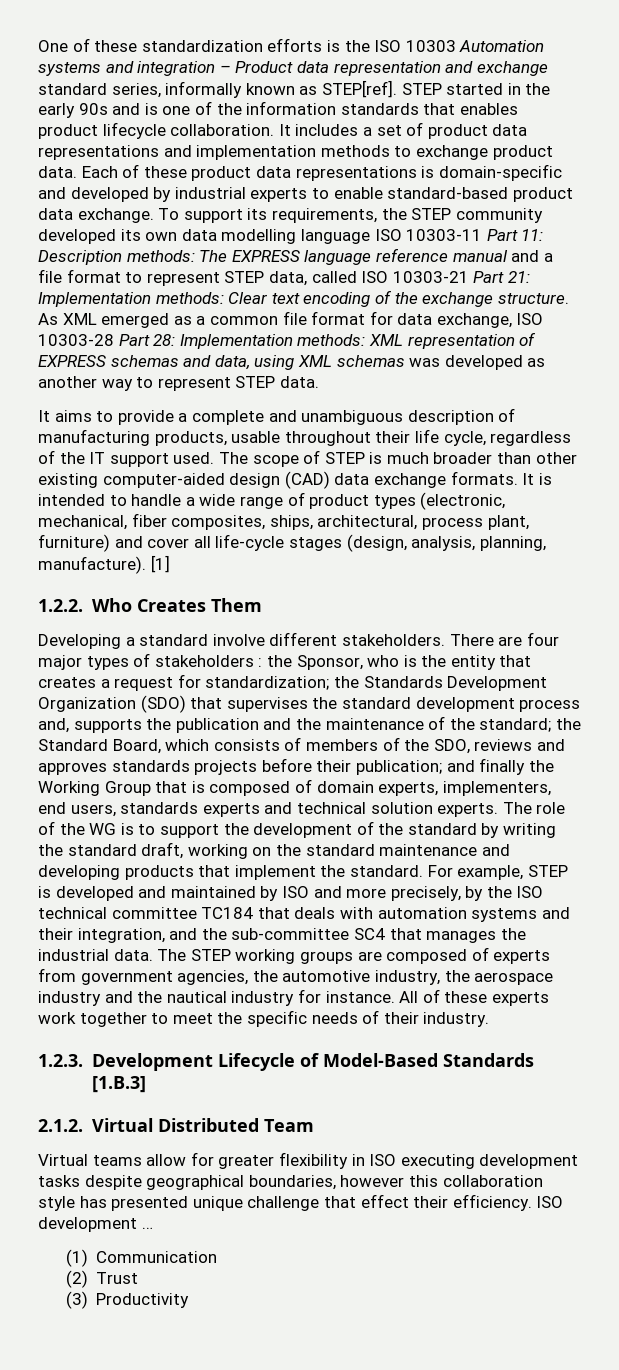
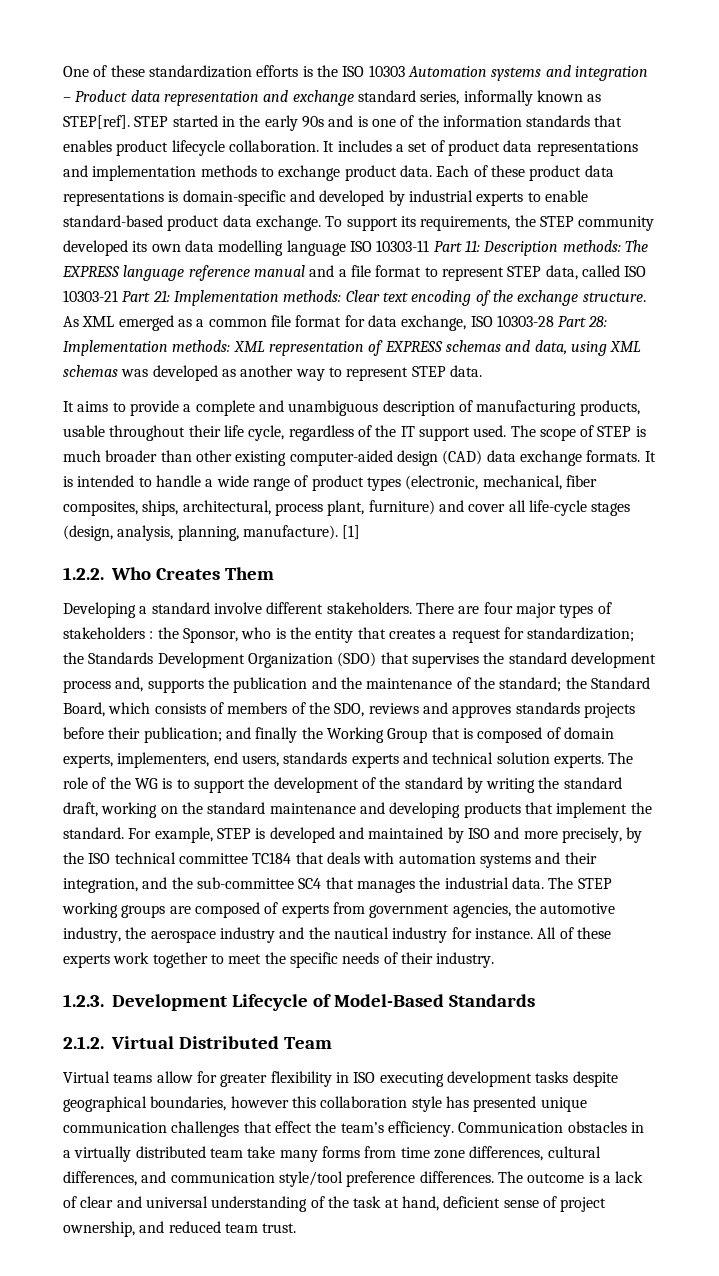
[91,1076,146,1093] [1.B.3] -> (535, 1000) none
[247,1194,564,1211] [38,1217,153,1232] [65,1249,218,1267] [65,1270,139,1288] [65,1291,190,1309] challenge that effect their efficiency. ISO development … // (1) Communication // (2) Trust // (3) Productivity -> [63,1121,644,1137] [63,1146,601,1162] [63,1171,644,1187] [63,1196,607,1212] [63,1221,297,1237] communication challenges that effect the team’s efficiency. Communication obstacles in a virtually distributed team take many forms from time zone differences, cultural differences, and communication style/tool preference differences. The outcome is a lack of clear and universal understanding of the task at hand, deficient sense of project ownership, and reduced team trust.

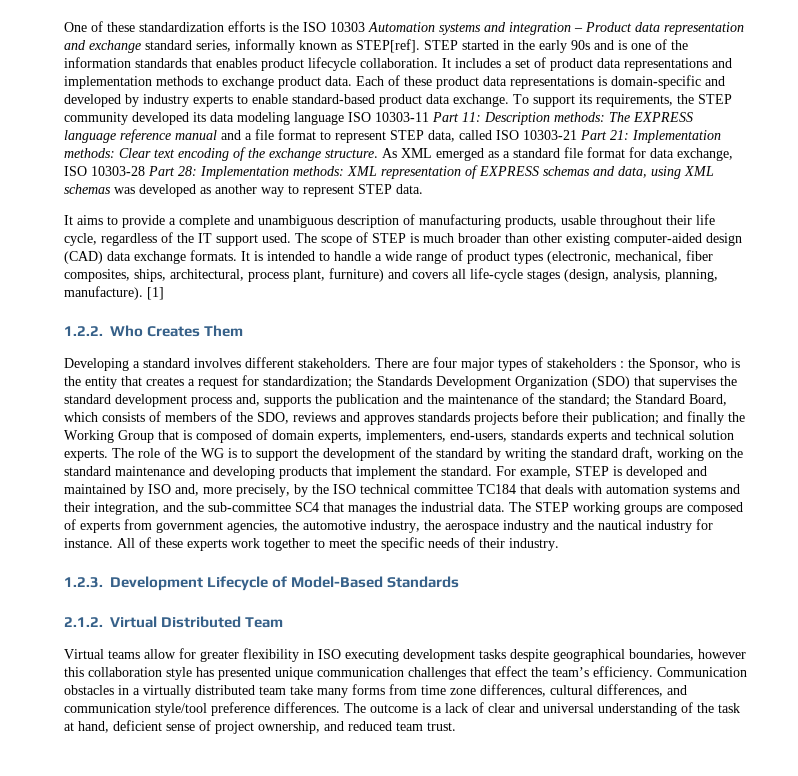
[408,190,473,202] industrial -> [143,94,189,107] industry
[151,240,284,256] own data modelling -> [210,112,290,125] data modeling
[208,319,267,327] common -> [513,148,560,158] standard
[468,504,506,512] cover -> [412,272,448,279] covers
[213,602,262,614] involve -> [194,358,241,368] involves
[213,752,279,767] end users, -> [450,430,507,442] end-users,
[494,827,520,839] and -> [175,484,199,496] and,

